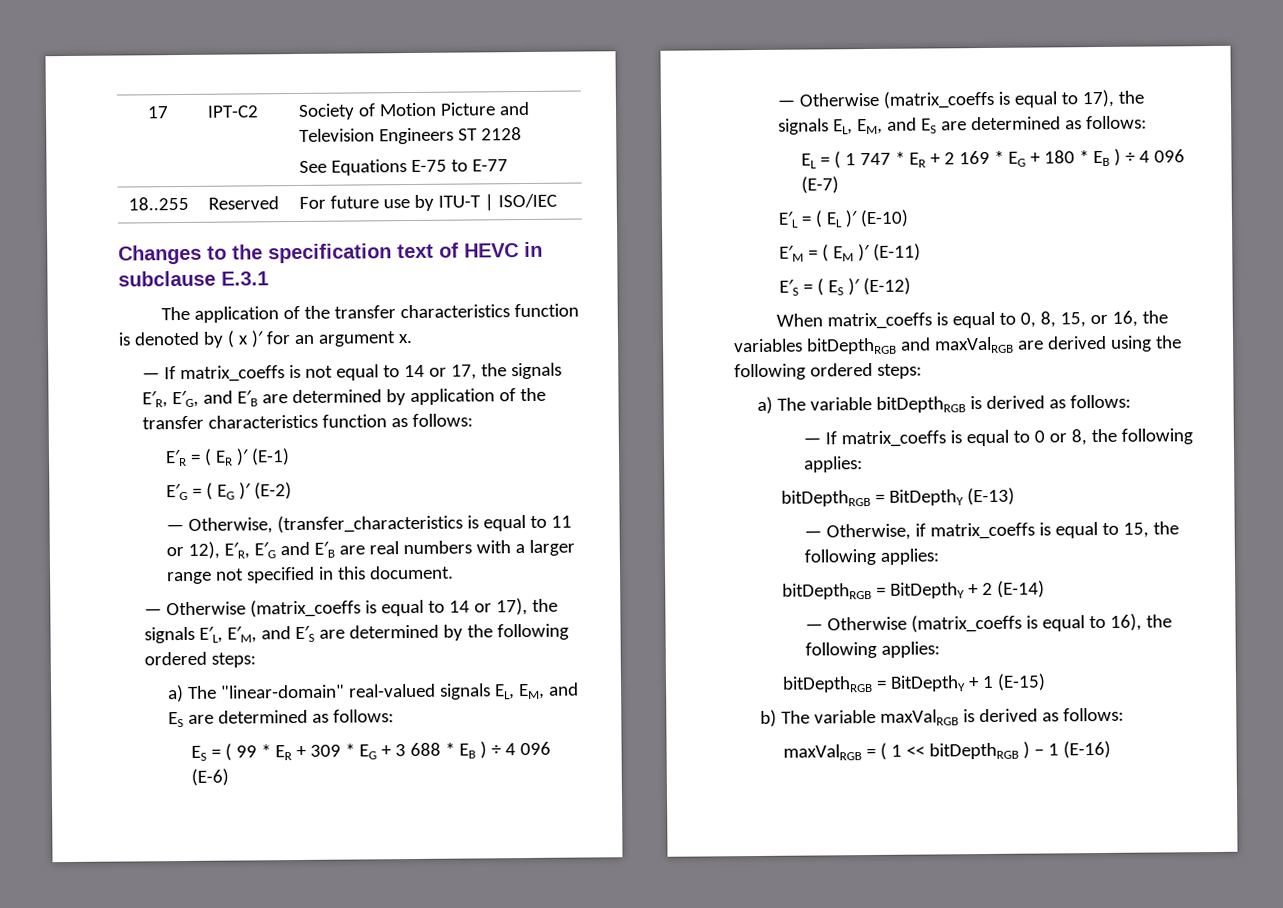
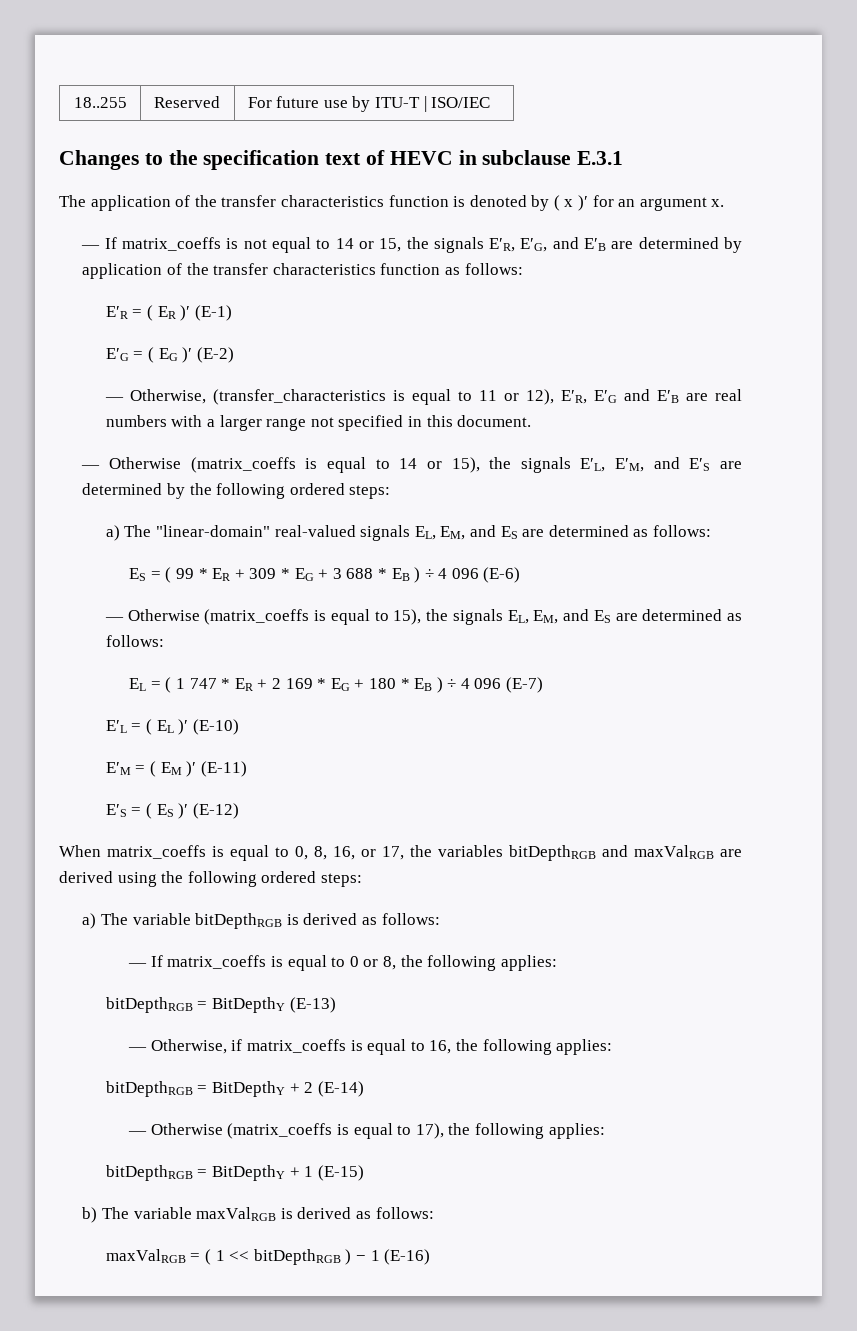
[147,106,169,119] [207,105,260,118] [298,101,531,120] [299,127,523,145] [299,159,509,176] 17 | IPT-C2 | Society of Motion Picture and Television Engineers ST 2128 // See Equations E-75 to E-77 // -> (73, 102) none
[451,364,478,380] 17, -> [379,238,402,252] 15,
[496,597,529,616] 17), -> [451,457,480,473] 15),
[1082,89,1115,108] 17), -> [393,609,422,625] 15),
[1060,310,1139,328] 15, or 16, -> [333,846,404,860] 16, or 17,
[1123,522,1150,538] 15, -> [429,1040,452,1054] 16,
[1110,613,1143,631] 16), -> [415,1123,444,1139] 17),

